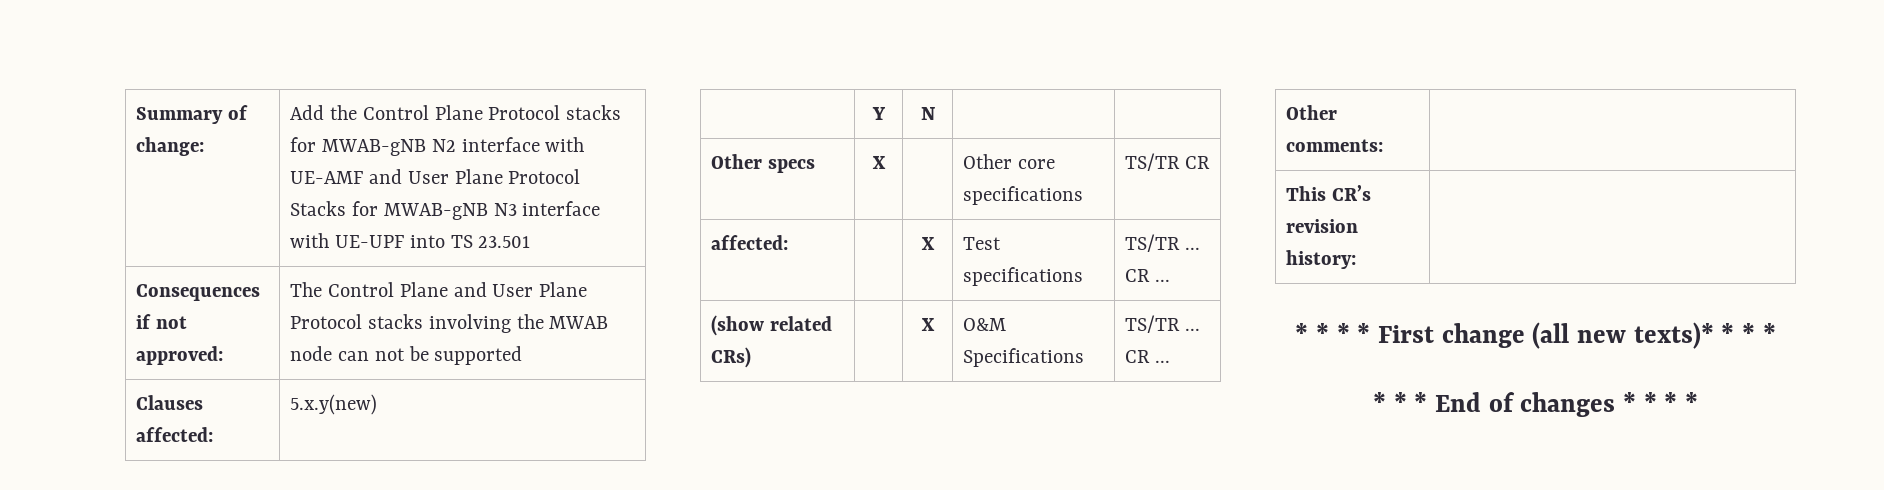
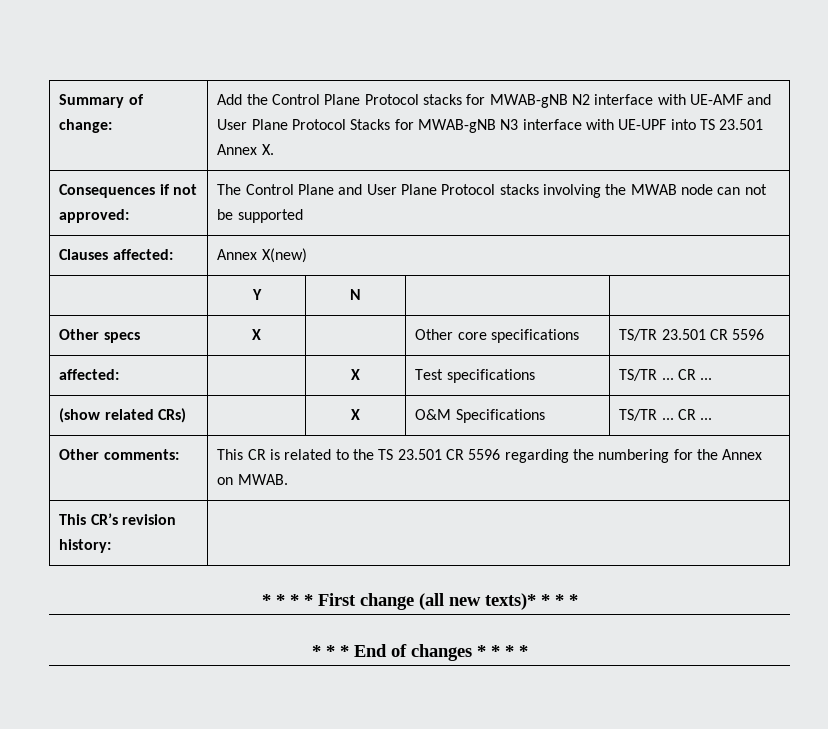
(531, 242) none -> [217,144,274,155] Annex X.
[289,394,377,415] 5.x.y(new) -> [217,248,307,263] Annex X(new)
[1184,156,1210,169] CR -> [661,329,765,340] 23.501 CR 5596
(1383, 145) none -> [217,449,763,463] [217,474,288,485] This CR is related to the TS 23.501 CR 5596 regarding the numbering for the Annex on MWAB.

